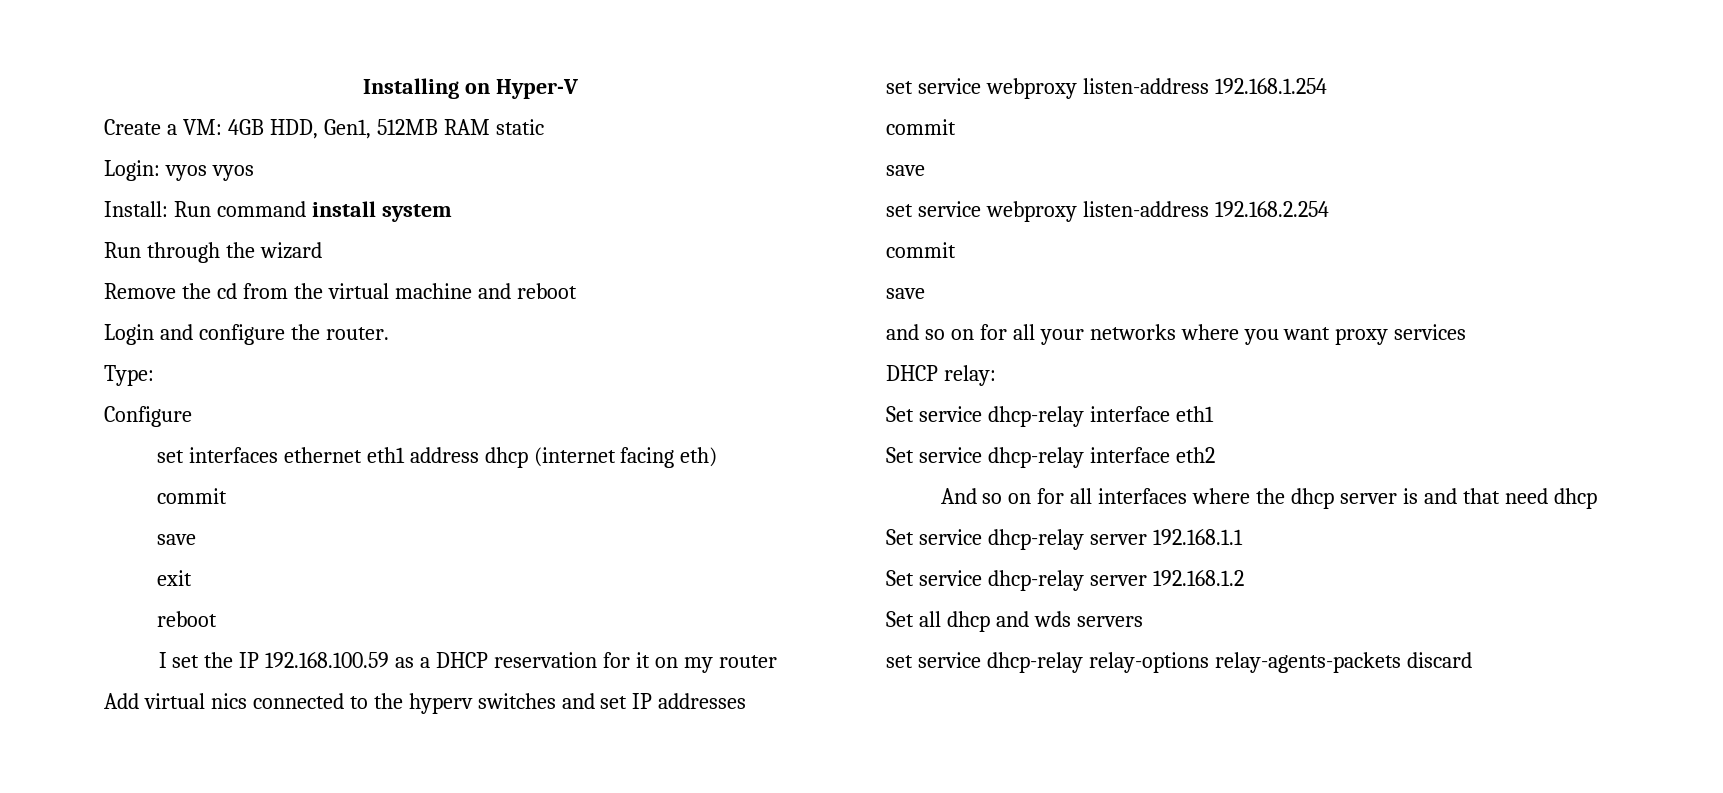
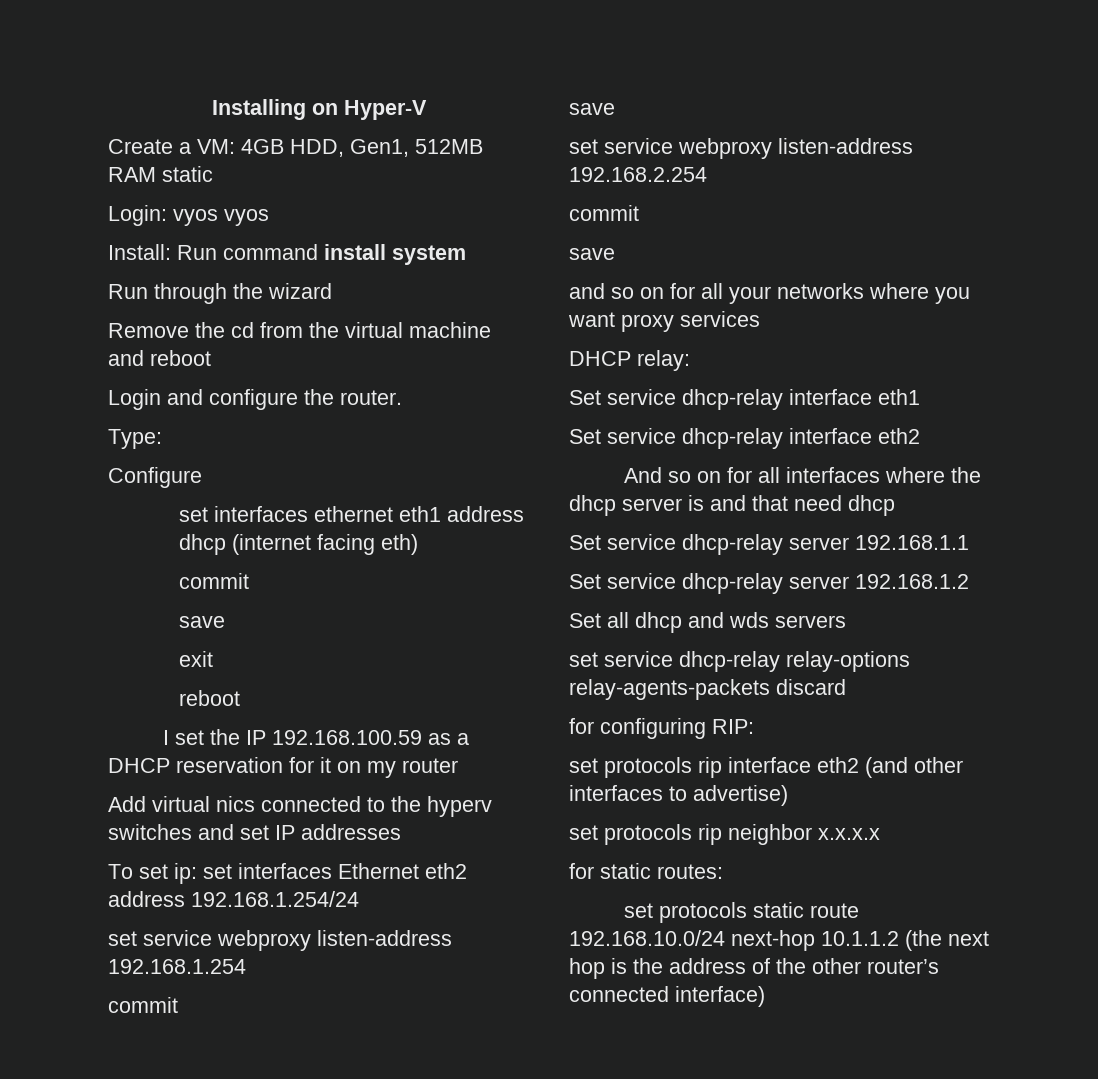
(747, 701) none -> [108,863,467,884] [108,891,359,907] // To set ip: set interfaces Ethernet eth2 address 192.168.1.254/24
(1472, 660) none -> [569,718,754,739] [569,757,963,778] [569,785,788,806] [569,824,880,845] [569,863,723,879] [623,902,859,923] [569,930,989,951] [569,958,939,979] [569,986,765,1007] // for configuring RIP: // set protocols rip interface eth2 (and other interfaces to advertise) // set protocols rip neighbor x.x.x.x // for static routes: // set protocols static route 192.168.10.0/24 next-hop 10.1.1.2 (the next hop is the address of the other router’s connected interface)

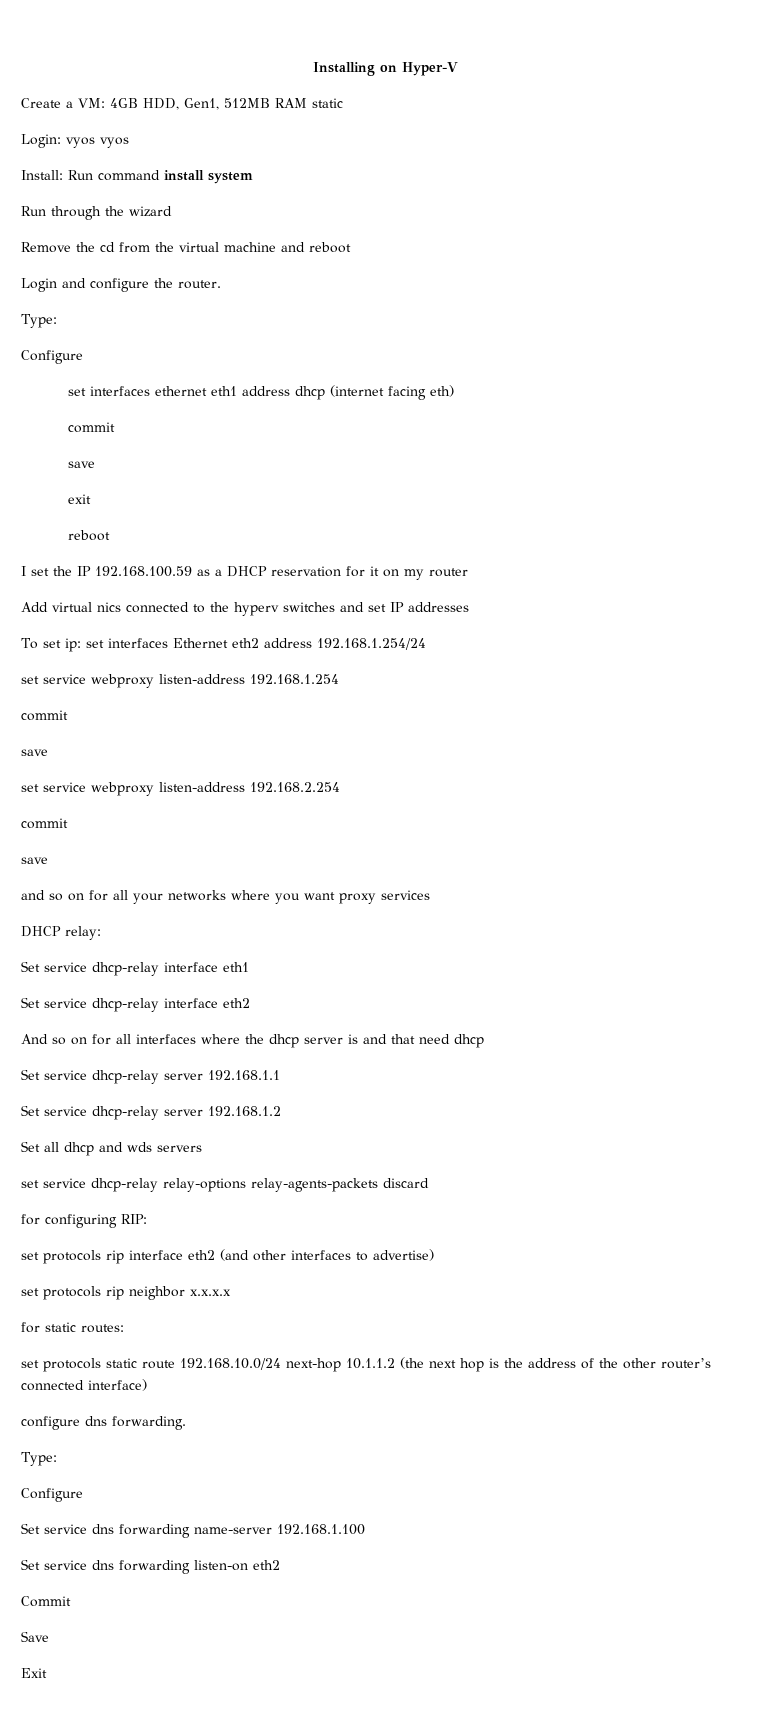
(765, 996) none -> [21,1416,186,1430] [21,1452,57,1466] [21,1488,83,1502] [21,1523,365,1538] [21,1559,280,1574] [21,1596,71,1607] [21,1631,49,1642] [21,1668,47,1678] // configure dns forwarding. // Type: // Configure // Set service dns forwarding name-server 192.168.1.100 // Set service dns forwarding listen-on eth2 // Commit // Save // Exit

